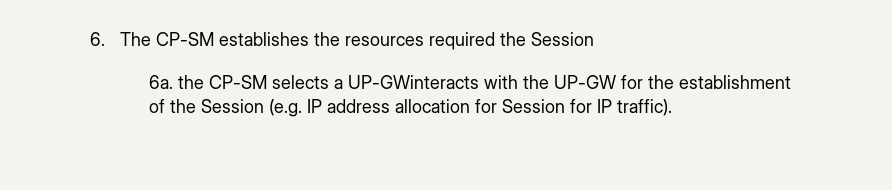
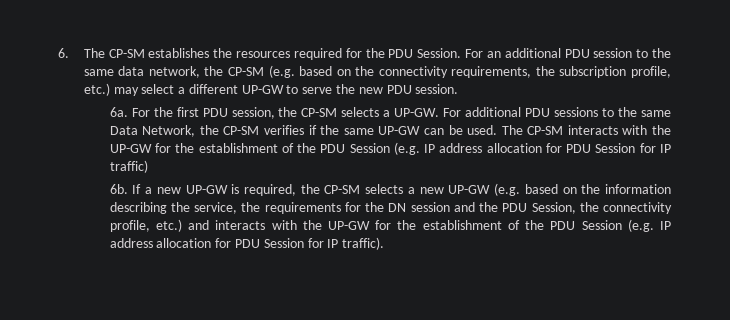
[499,32,594,46] [149,75,792,89] [149,99,498,117] the Session // 6a. the CP-SM selects a UP-GWinteracts with the UP-GW for the establishment of the Session (e.g. IP address allocation for -> [345,48,672,58] [83,65,671,78] [83,83,459,96] [109,107,672,119] [109,125,671,137] [109,142,671,155] [109,160,148,173] [109,183,672,196] [109,202,672,214] [109,219,671,232] [109,238,261,248] for the PDU Session. For an additional PDU session to the same data network, the CP-SM (e.g. based on the connectivity requirements, the subscription profile, etc.) may select a different UP-GW to serve the new PDU session. // 6a. For the first PDU session, the CP-SM selects a UP-GW. For additional PDU sessions to the same Data Network, the CP-SM verifies if the same UP-GW can be used. The CP-SM interacts with the UP-GW for the establishment of the PDU Session (e.g. IP address allocation for PDU Session for IP traffic) // 6b. If a new UP-GW is required, the CP-SM selects a new UP-GW (e.g. based on the information describing the service, the requirements for the DN session and the PDU Session, the connectivity profile, etc.) and interacts with the UP-GW for the establishment of the PDU Session (e.g. IP address allocation for PDU

